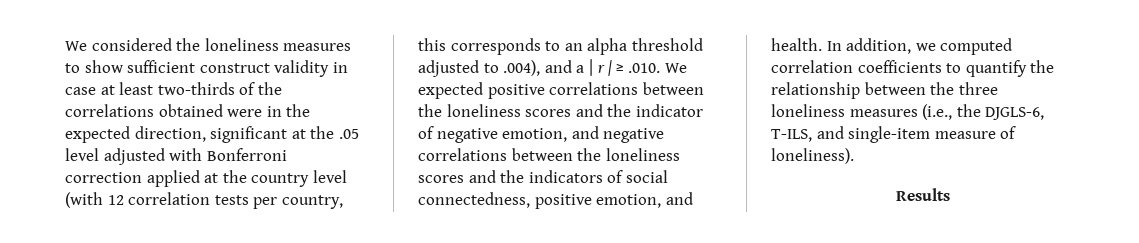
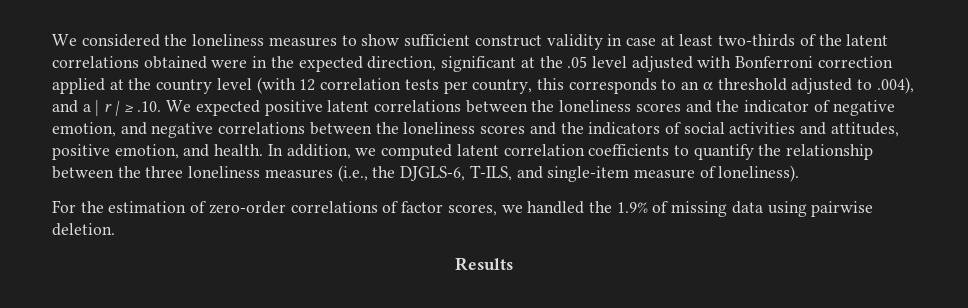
(282, 88) none -> [846,34,889,46] latent
[587,38,628,55] alpha -> [702,82,713,90] α
[628,63,661,73] .010. -> [137,101,162,112] .10.
(545, 91) none -> [327,100,370,112] latent
[418,192,530,208] connectedness, -> [729,122,899,137] activities and attitudes,
(1013, 46) none -> [456,144,499,156] latent
(854, 156) none -> [52,200,874,217] [52,223,115,236] // For the estimation of zero-order correlations of factor scores, we handled the 1.9% of missing data using pairwise deletion.

